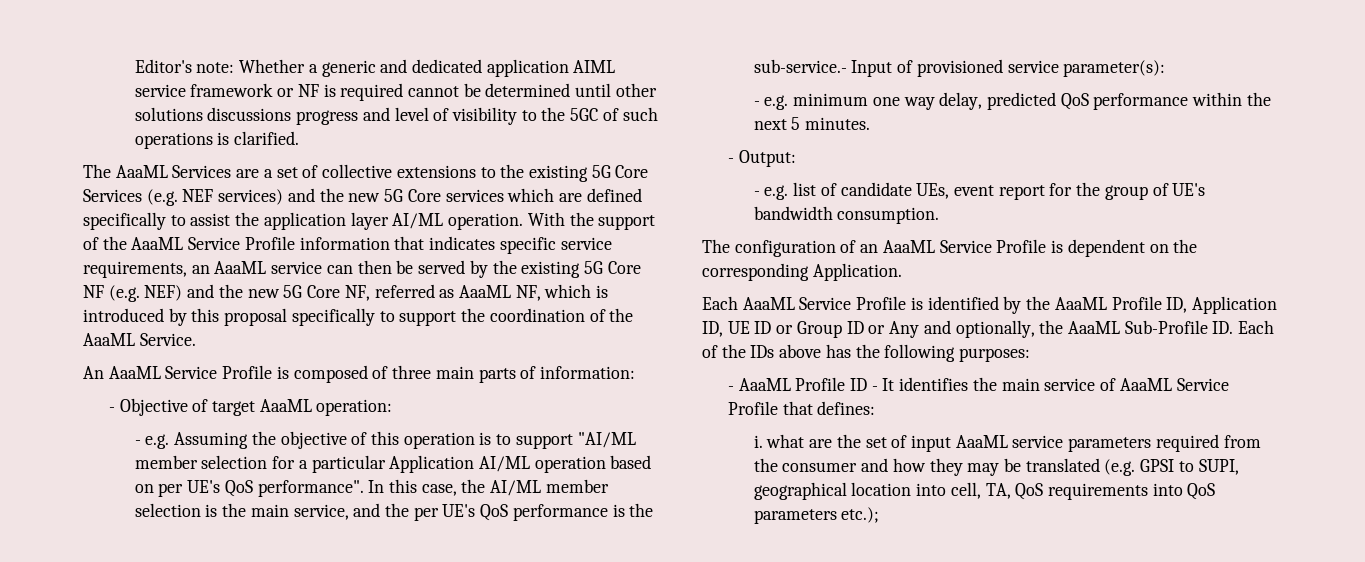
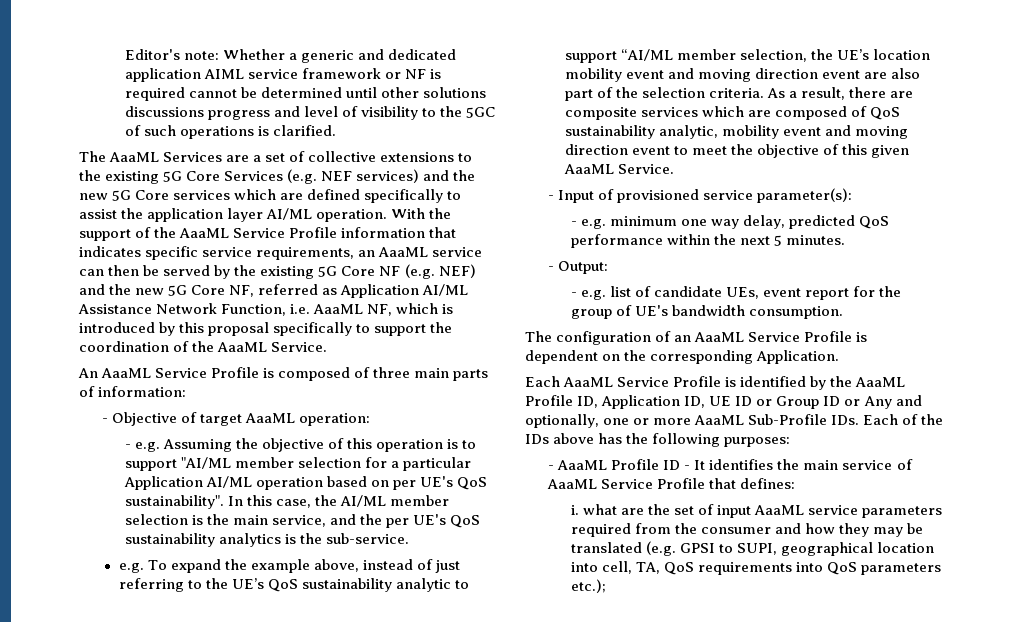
(455, 293) none -> [340,284,469,298] [78,303,311,316] Application AI/ML Assistance Network Function, i.e.
[257,480,364,497] performance". -> [125,495,225,509] sustainability".
[512,503,654,521] [753,59,847,73] performance is the sub-service.- -> [125,533,410,547] [118,559,460,573] [118,578,469,592] [564,49,930,63] [564,68,920,82] [564,87,913,101] [564,106,900,120] [564,125,908,139] [564,144,909,158] [563,164,674,174] [548,195,555,200] sustainability analytics is the sub-service. // e.g. To expand the example above, instead of just referring to the UE’s QoS sustainability analytic to support “AI/ML member selection, the UE’s location mobility event and moving direction event are also part of the selection criteria. As a result, there are composite services which are composed of QoS sustainability analytic, mobility event and moving direction event to meet the objective of this given AaaML Service. // -
[1039,320,1064,334] the -> [603,418,692,425] one or more
[1212,321,1234,334] ID. -> [831,415,860,425] IDs.

